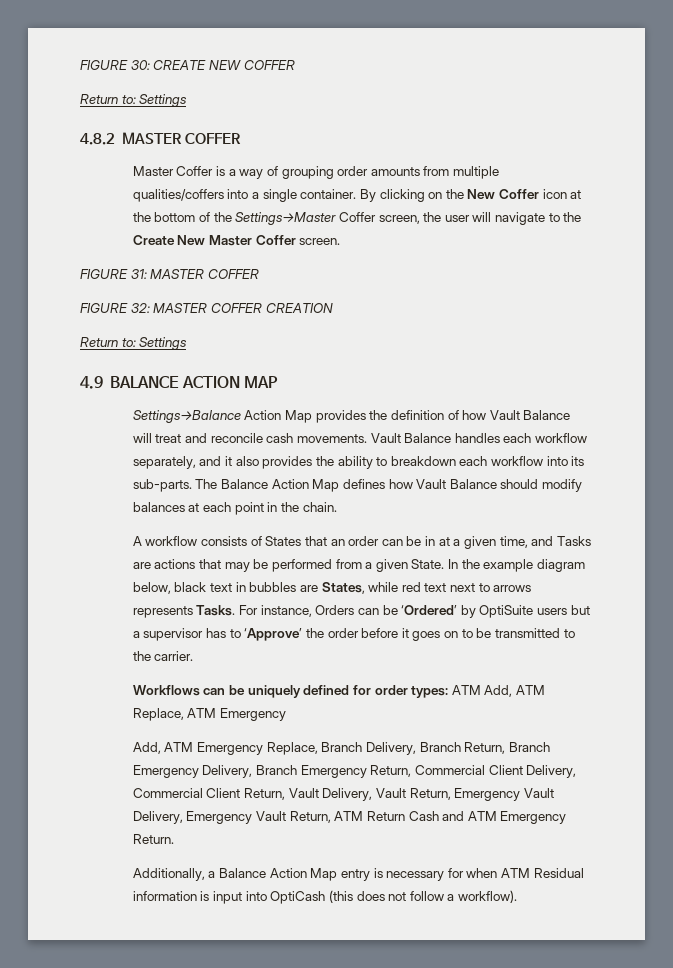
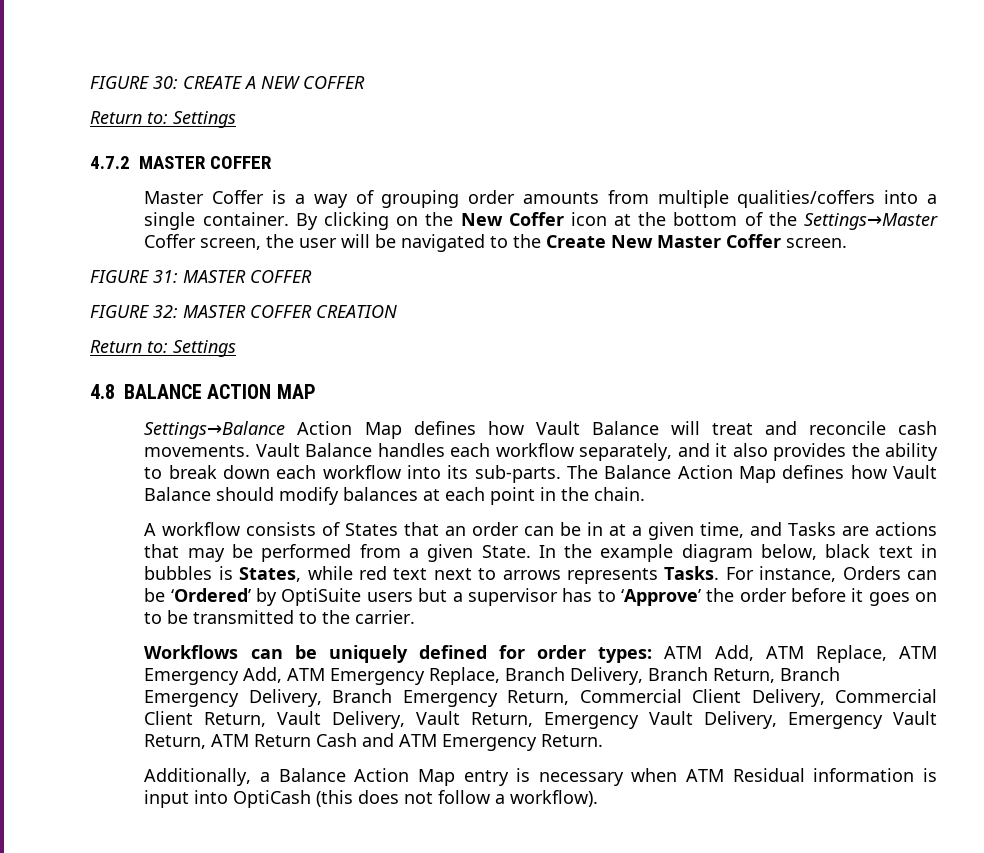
(207, 65) none -> [244,76,256,89] A
[80,133,115,145] 4.8.2 -> [90,156,130,169] 4.7.2
[495,212,546,225] navigate -> [375,234,486,252] be navigated
[80,376,103,389] 4.9 -> [90,384,115,399] 4.8
[315,410,459,423] provides the definition of -> [413,421,476,435] defines
[390,456,456,466] breakdown -> [168,465,271,479] break down
[299,585,318,592] are -> [218,566,233,580] is
(286, 714) // -> (240, 676) none
[447,868,464,878] for -> (624, 779) none

